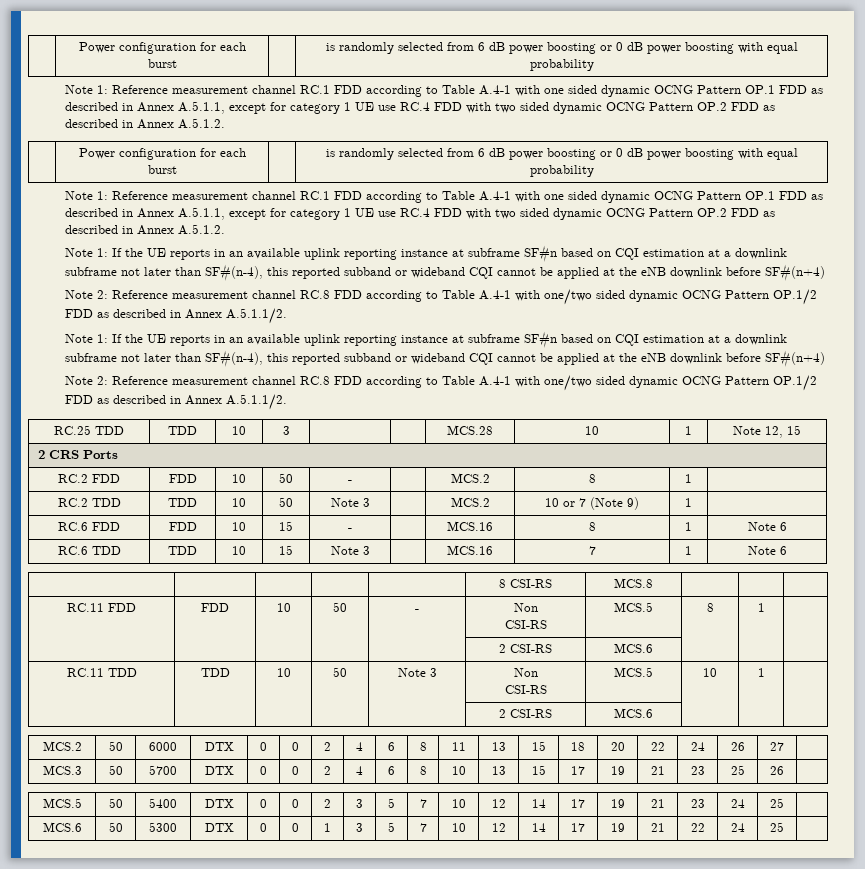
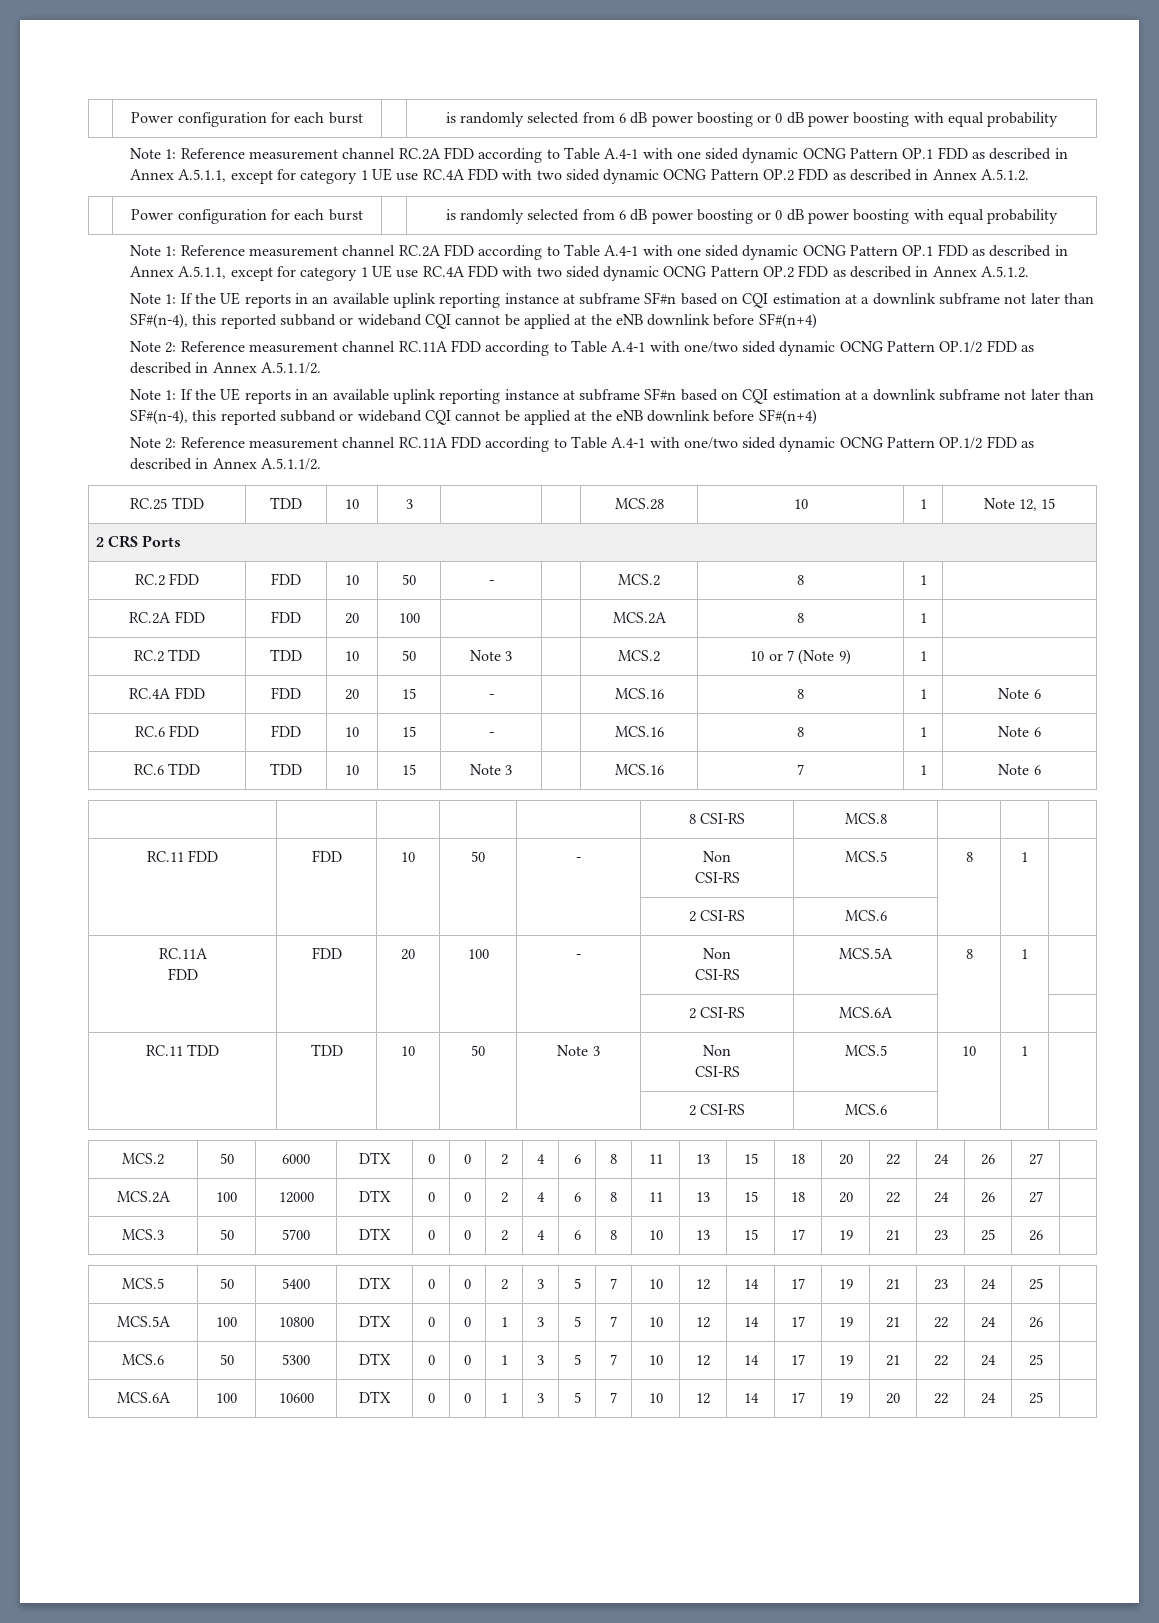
[299,85,330,94] RC.1 -> [398,148,441,160] RC.2A
[399,102,430,111] RC.4 -> [422,169,465,180] RC.4A
[299,191,330,200] RC.1 -> [398,245,441,257] RC.2A
[399,208,430,217] RC.4 -> [422,266,465,277] RC.4A
[299,290,330,299] RC.8 -> [398,341,448,352] RC.11A
[299,376,330,385] RC.8 -> [398,437,448,448] RC.11A
(692, 478) none -> [129,611,205,624] [271,611,301,623] [345,613,359,624] [398,613,420,623] [612,612,667,624] [797,613,804,623] [919,613,927,623] // RC.2A FDD | FDD | 20 | 100 | | | MCS.2A | 8 | 1 |
(692, 502) none -> [129,687,205,699] [271,687,301,699] [345,689,359,700] [402,688,416,699] [488,694,494,699] [614,688,664,699] [797,689,804,699] [919,689,927,699] [998,688,1041,699] // RC.4A FDD | FDD | 20 | 15 | - | | MCS.16 | 8 | 1 | Note 6
(653, 648) none -> [158,948,208,959] [167,968,198,980] [311,947,342,959] [401,949,415,960] [467,949,489,959] [576,954,581,959] [703,948,731,959] [694,969,740,980] [839,948,893,959] [965,949,973,959] [1021,949,1028,959] [688,1007,746,1019] [839,1007,893,1018] // RC.11A // FDD | FDD | 20 | 100 | - | Non // CSI-RS | MCS.5A | 8 | 1 | // | | | | | 2 CSI-RS | MCS.6A | | |
(784, 746) none -> [116,1191,171,1203] [216,1192,237,1202] [278,1192,314,1203] [358,1190,391,1202] [427,1192,435,1202] [464,1192,471,1202] [500,1192,508,1203] [537,1192,545,1202] [573,1192,581,1202] [610,1192,617,1202] [648,1192,663,1202] [696,1192,710,1202] [743,1191,758,1202] [791,1192,805,1202] [838,1192,853,1203] [886,1192,900,1203] [933,1192,949,1203] [981,1192,995,1203] [1028,1191,1043,1203] // MCS.2A | 100 | 12000 | DTX | 0 | 0 | 2 | 4 | 6 | 8 | 11 | 13 | 15 | 18 | 20 | 22 | 24 | 26 | 27 |
(784, 803) none -> [116,1316,171,1327] [216,1317,237,1327] [278,1317,314,1327] [358,1315,391,1327] [427,1317,435,1327] [464,1317,471,1327] [500,1317,508,1327] [537,1317,544,1327] [573,1316,581,1327] [610,1316,617,1327] [648,1317,663,1327] [696,1317,710,1328] [743,1317,759,1327] [791,1316,805,1327] [838,1317,853,1327] [886,1317,900,1328] [933,1317,948,1328] [981,1317,996,1328] [1028,1317,1043,1328] // MCS.5A | 100 | 10800 | DTX | 0 | 0 | 1 | 3 | 5 | 7 | 10 | 12 | 14 | 17 | 19 | 21 | 22 | 24 | 26 |
(784, 827) none -> [116,1392,171,1403] [216,1393,237,1403] [278,1393,314,1403] [358,1391,391,1403] [427,1393,435,1403] [464,1393,471,1403] [500,1393,508,1403] [537,1393,544,1403] [573,1392,581,1403] [610,1392,617,1403] [648,1393,663,1403] [696,1393,710,1404] [743,1393,759,1403] [791,1392,805,1403] [838,1393,853,1403] [886,1393,900,1404] [933,1393,948,1404] [981,1393,996,1404] [1028,1392,1043,1404] // MCS.6A | 100 | 10600 | DTX | 0 | 0 | 1 | 3 | 5 | 7 | 10 | 12 | 14 | 17 | 19 | 20 | 22 | 24 | 25 |

